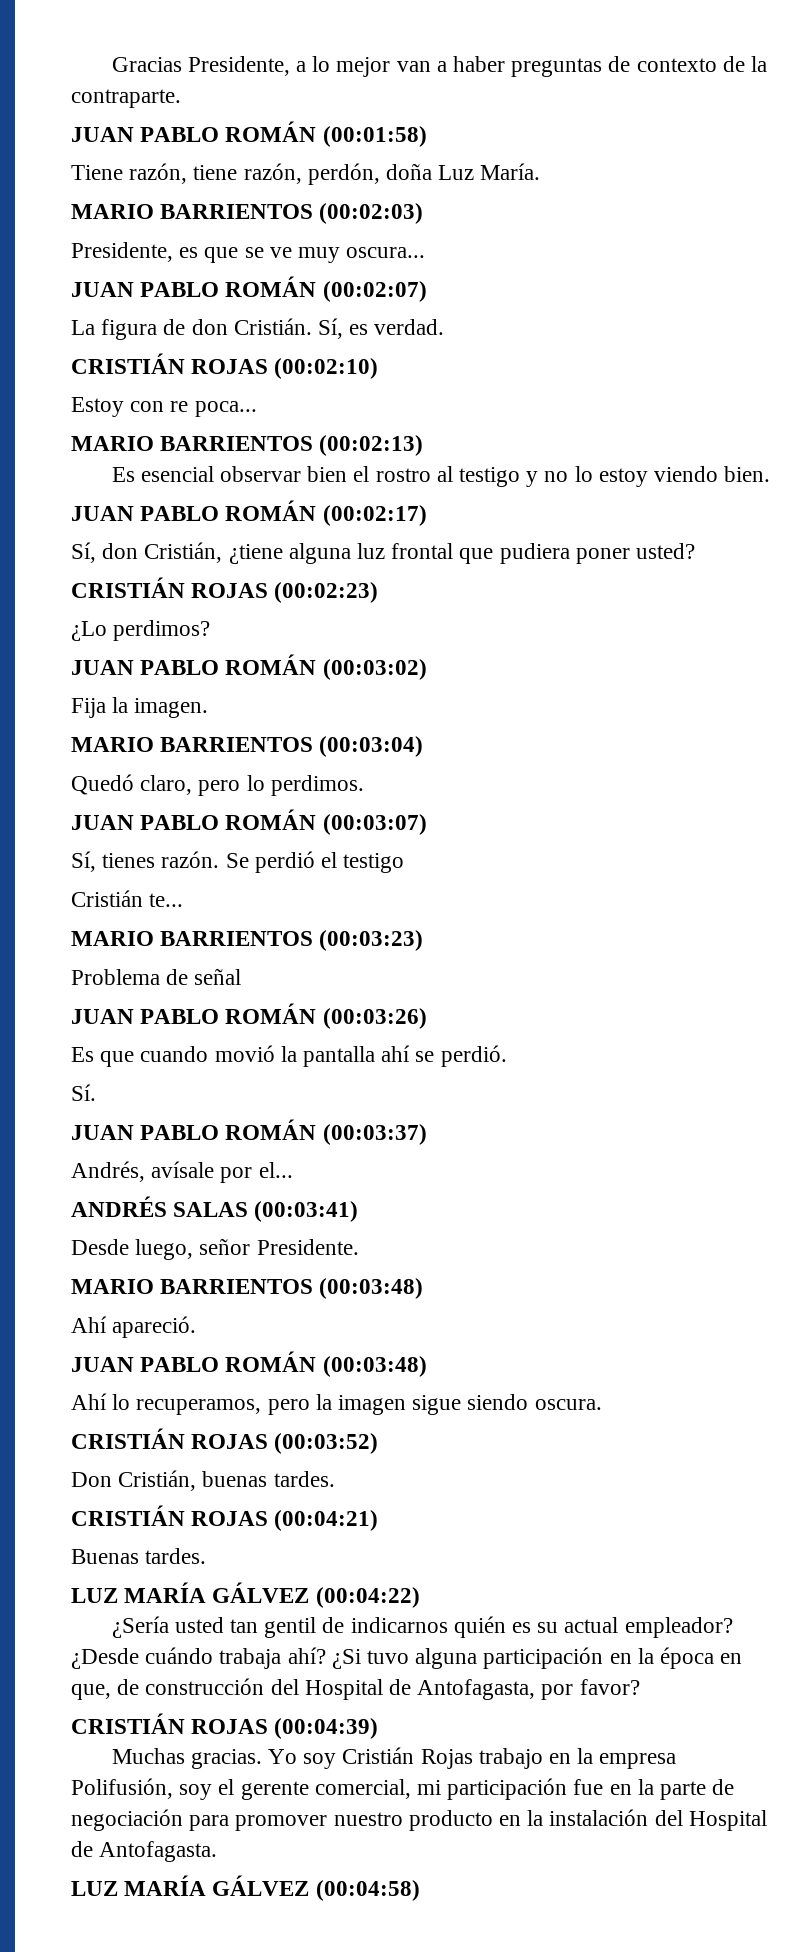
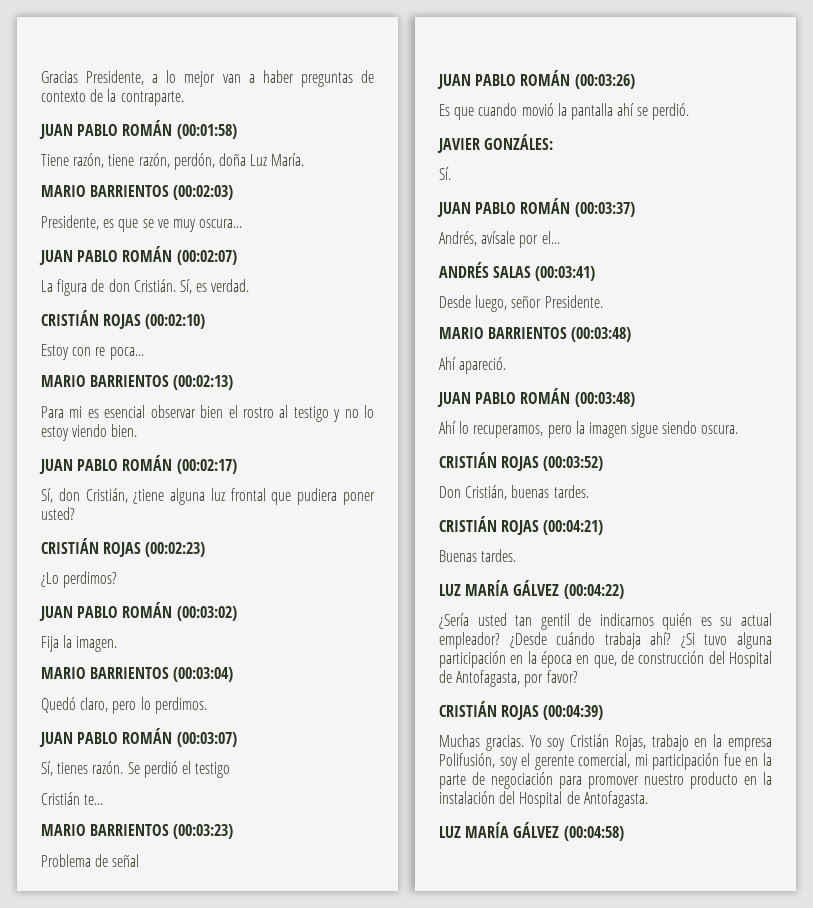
[111,467,135,482] Es -> [41,406,99,418] Para mi es
(507, 1056) none -> [437,134,554,153] // JAVIER GONZÁLES:
[420,1749,473,1769] Rojas -> [614,735,646,751] Rojas,

